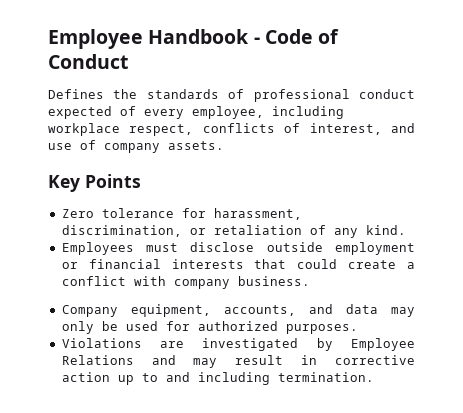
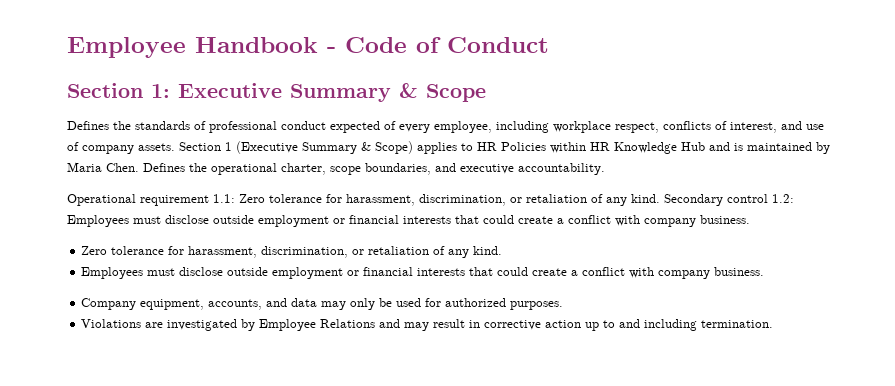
(128, 61) none -> [67,83,486,102] // Section 1: Executive Summary & Scope
[48,174,141,192] // Key Points -> [179,141,830,154] [67,162,605,175] [67,194,794,206] [67,215,750,227] Section 1 (Executive Summary & Scope) applies to HR Policies within HR Knowledge Hub and is maintained by Maria Chen. Defines the operational charter, scope boundaries, and executive accountability. // Operational requirement 1.1: Zero tolerance for harassment, discrimination, or retaliation of any kind. Secondary control 1.2: Employees must disclose outside employment or financial interests that could create a conflict with company business.

